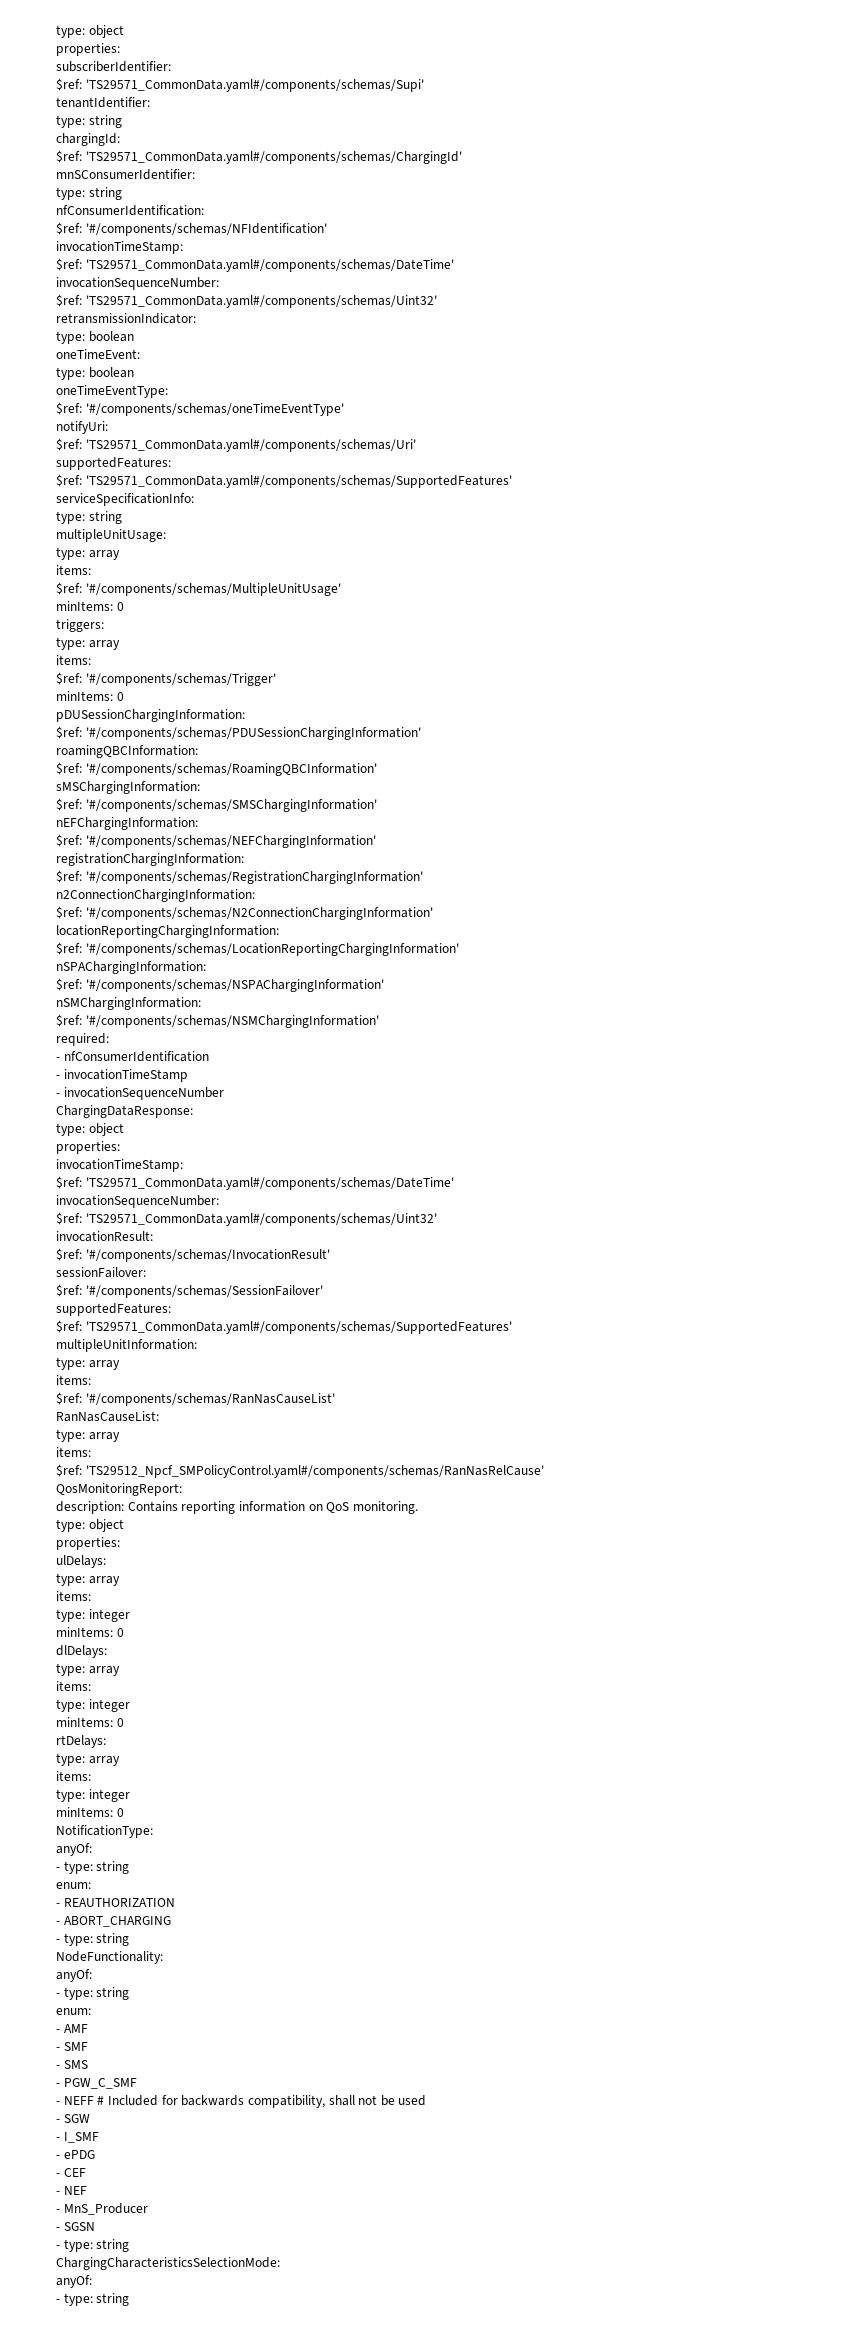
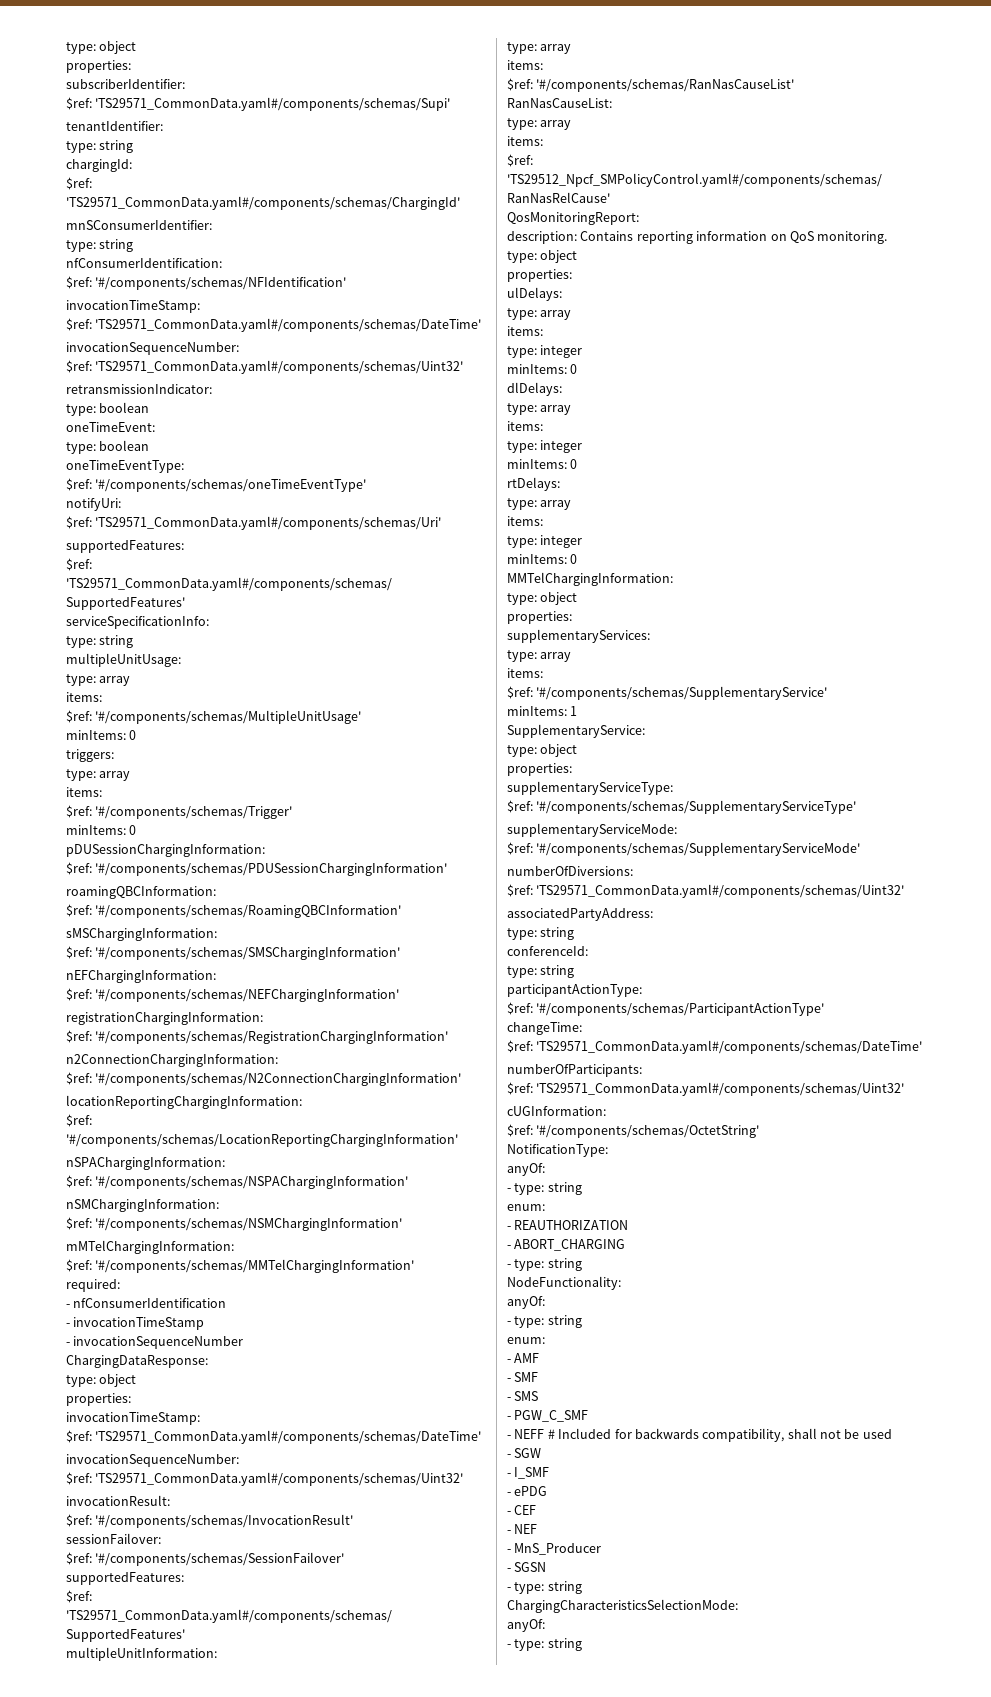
(379, 1021) none -> [66,1240,234,1254] [66,1259,415,1273] // mMTelChargingInformation: // $ref: '#/components/schemas/MMTelChargingInformation'
(124, 1812) none -> [507,572,673,586] [507,592,578,605] [507,611,572,624] [507,629,650,643] [507,650,572,662] [507,668,543,678] [507,686,828,700] [507,706,578,716] [507,724,645,738] [507,744,578,757] [507,763,572,776] [507,781,673,795] [507,800,857,814] [507,823,677,837] [507,842,861,856] [507,866,633,876] [507,884,905,898] [507,908,653,921] [507,927,575,940] [507,946,588,956] [507,965,575,978] [507,984,642,997] [507,1002,825,1016] [507,1022,582,1035] [507,1040,923,1054] [507,1064,642,1077] [507,1082,905,1096] [507,1106,606,1116] [507,1124,760,1138] // MMTelChargingInformation: // type: object // properties: // supplementaryServices: // type: array // items: // $ref: '#/components/schemas/SupplementaryService' // minItems: 1 // SupplementaryService: // type: object // properties: // supplementaryServiceType: // $ref: '#/components/schemas/SupplementaryServiceType' // supplementaryServiceMode: // $ref: '#/components/schemas/SupplementaryServiceMode' // numberOfDiversions: // $ref: 'TS29571_CommonData.yaml#/components/schemas/Uint32' // associatedPartyAddress: // type: string // conferenceId: // type: string // participantActionType: // $ref: '#/components/schemas/ParticipantActionType' // changeTime: // $ref: 'TS29571_CommonData.yaml#/components/schemas/DateTime' // numberOfParticipants: // $ref: 'TS29571_CommonData.yaml#/components/schemas/Uint32' // cUGInformation: // $ref: '#/components/schemas/OctetString'

